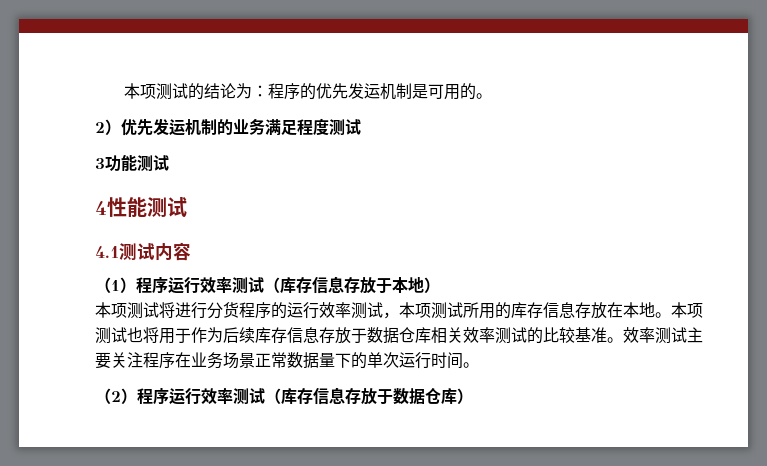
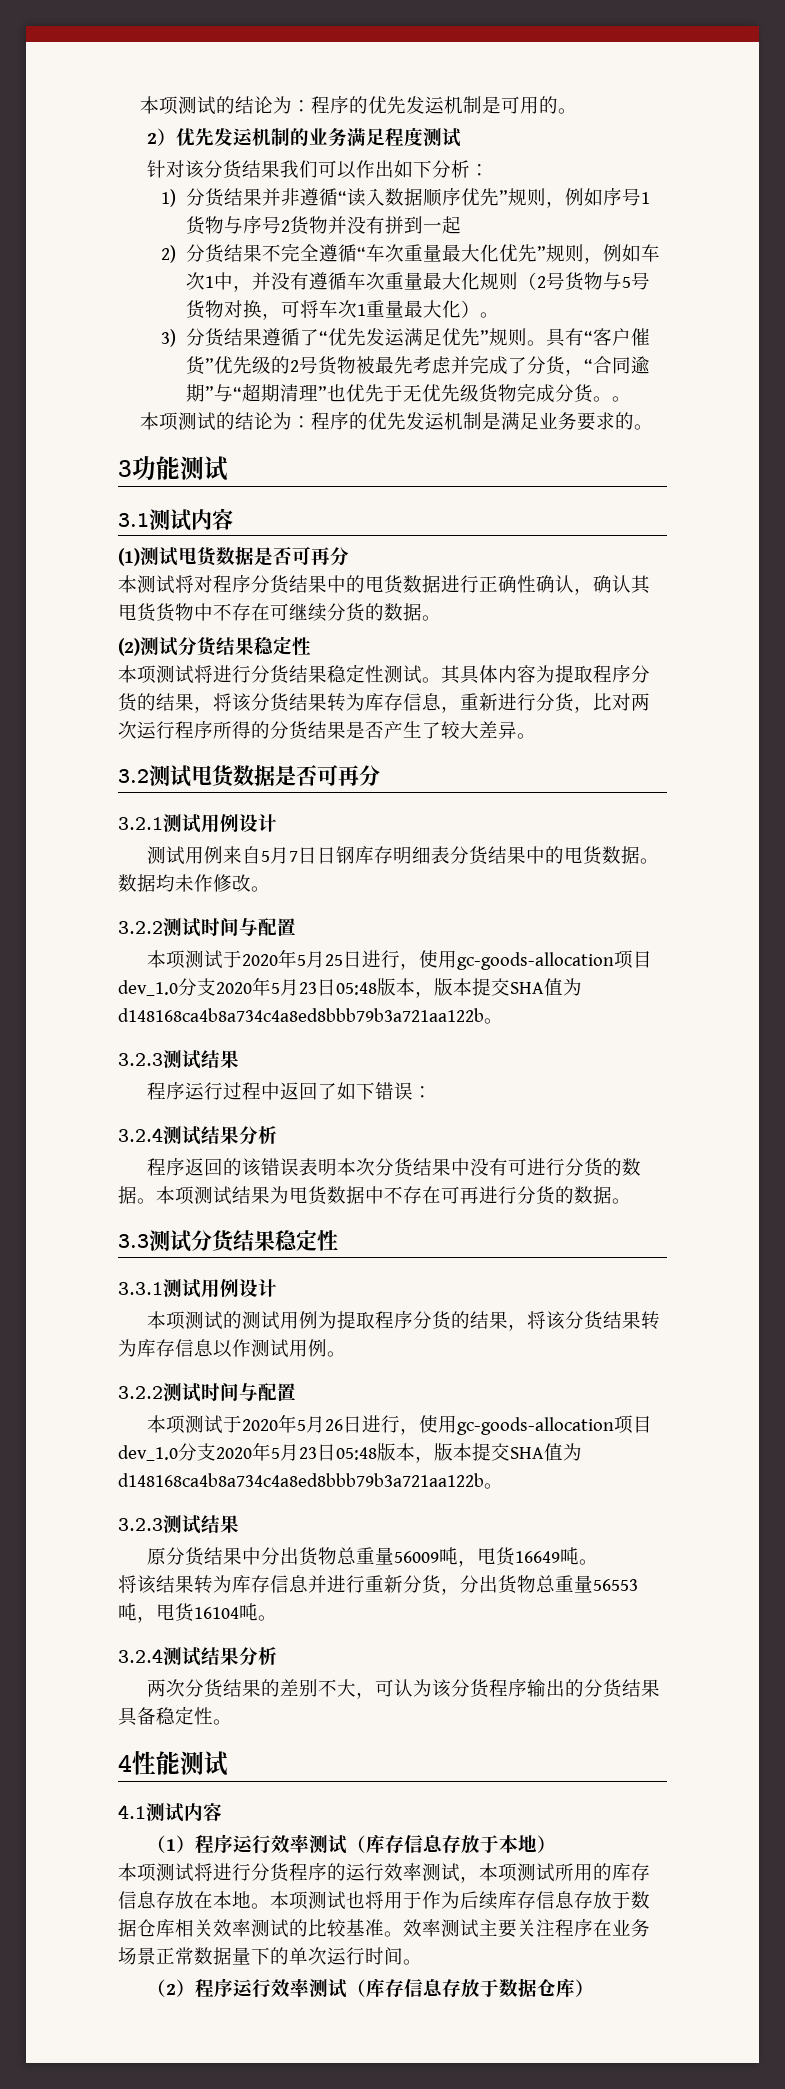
[95,154,169,172] 3功能测试 -> [147,160,490,179] [161,188,650,208] [185,216,461,235] [161,243,660,264] [185,272,650,292] [185,300,499,320] [161,328,650,347] [185,355,650,376] [185,383,631,403] [139,412,653,431] [118,456,228,481] [118,508,233,531] [118,546,349,566] [118,575,651,595] [118,603,441,622] [118,636,311,656] [118,664,650,684] [118,693,650,713] [118,721,536,740] [118,765,380,788] [118,814,277,833] [147,846,660,865] [118,874,270,892] [118,918,296,937] [147,949,653,970] [118,977,582,998] [118,1008,503,1024] [118,1050,239,1069] [147,1082,433,1100] [118,1126,277,1145] [147,1158,642,1177] [118,1186,631,1205] [118,1230,338,1253] [118,1279,277,1298] [147,1311,661,1331] [118,1339,346,1358] [118,1383,296,1402] [147,1414,653,1435] [118,1442,582,1463] [118,1473,503,1489] [118,1515,239,1534] [147,1547,599,1567] [118,1575,638,1595] [118,1603,277,1623] [118,1647,277,1666] [147,1679,661,1699] [118,1706,232,1726] 针对该分货结果我们可以作出如下分析： // 1)分货结果并非遵循“读入数据顺序优先”规则，例如序号1货物与序号2货物并没有拼到一起 // 2)分货结果不完全遵循“车次重量最大化优先”规则，例如车次1中，并没有遵循车次重量最大化规则（2号货物与5号货物对换，可将车次1重量最大化）。 // 3)分货结果遵循了“优先发运满足优先”规则。具有“客户催货”优先级的2号货物被最先考虑并完成了分货，“合同逾期”与“超期清理”也优先于无优先级货物完成分货。。 // 本项测试的结论为：程序的优先发运机制是满足业务要求的。 // 3功能测试 // 3.1测试内容 // (1)测试甩货数据是否可再分 // 本测试将对程序分货结果中的甩货数据进行正确性确认，确认其甩货货物中不存在可继续分货的数据。 // (2)测试分货结果稳定性 // 本项测试将进行分货结果稳定性测试。其具体内容为提取程序分货的结果，将该分货结果转为库存信息，重新进行分货，比对两次运行程序所得的分货结果是否产生了较大差异。 // 3.2测试甩货数据是否可再分 // 3.2.1测试用例设计 // 测试用例来自5月7日日钢库存明细表分货结果中的甩货数据。数据均未作修改。 // 3.2.2测试时间与配置 // 本项测试于2020年5月25日进行，使用gc-goods-allocation项目dev_1.0分支2020年5月23日05:48版本，版本提交SHA值为d148168ca4b8a734c4a8ed8bbb79b3a721aa122b。 // 3.2.3测试结果 // 程序运行过程中返回了如下错误： // 3.2.4测试结果分析 // 程序返回的该错误表明本次分货结果中没有可进行分货的数据。本项测试结果为甩货数据中不存在可再进行分货的数据。 // 3.3测试分货结果稳定性 // 3.3.1测试用例设计 // 本项测试的测试用例为提取程序分货的结果，将该分货结果转为库存信息以作测试用例。 // 3.2.2测试时间与配置 // 本项测试于2020年5月26日进行，使用gc-goods-allocation项目dev_1.0分支2020年5月23日05:48版本，版本提交SHA值为d148168ca4b8a734c4a8ed8bbb79b3a721aa122b。 // 3.2.3测试结果 // 原分货结果中分出货物总重量56009吨，甩货16649吨。 // 将该结果转为库存信息并进行重新分货，分出货物总重量56553吨，甩货16104吨。 // 3.2.4测试结果分析 // 两次分货结果的差别不大，可认为该分货程序输出的分货结果具备稳定性。

